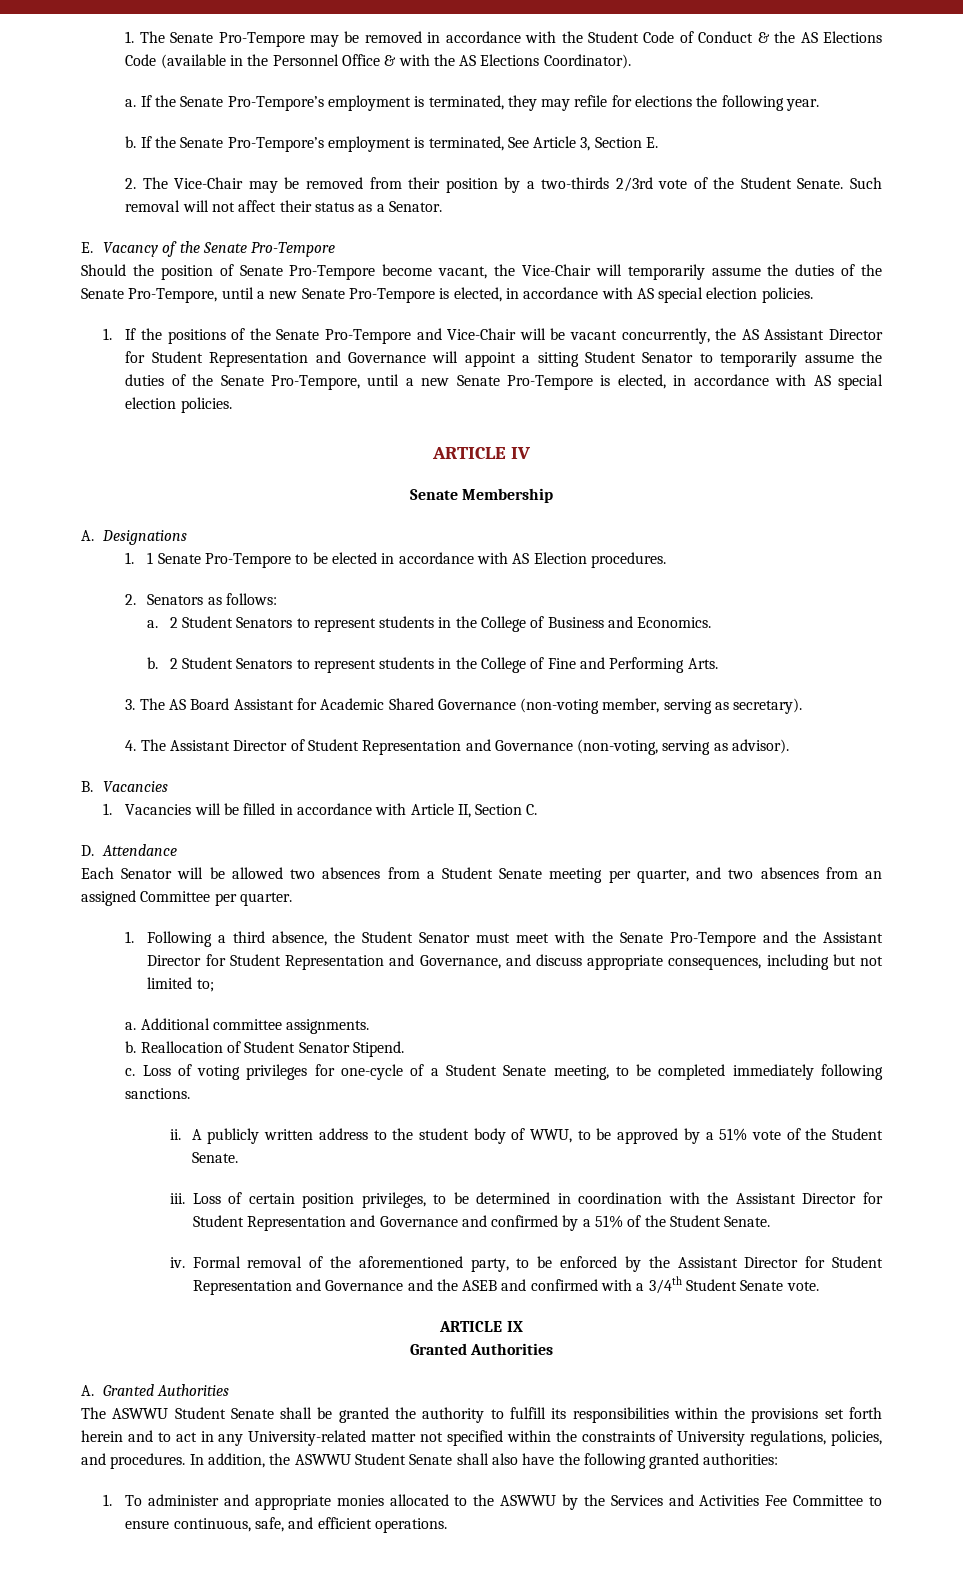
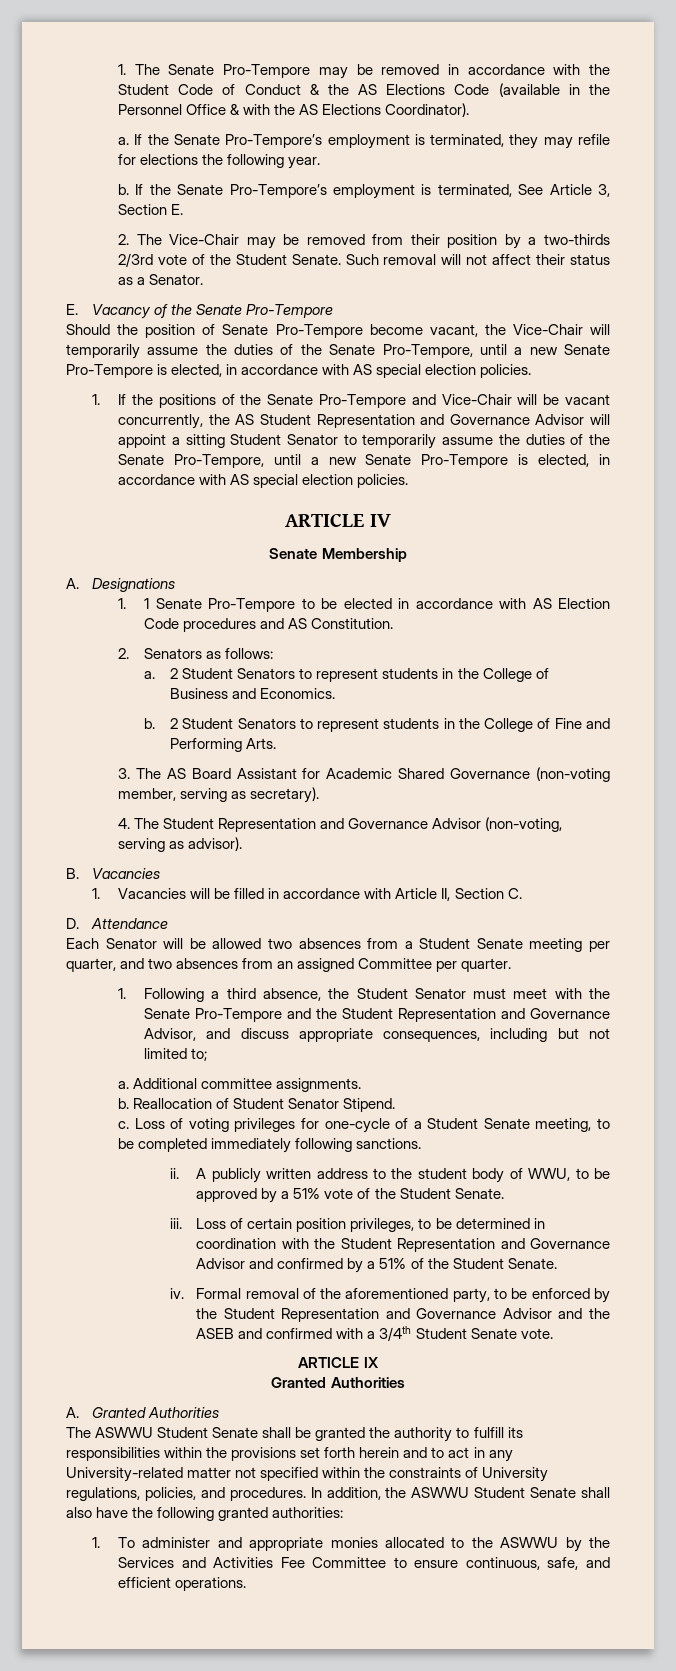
[764,329,883,340] [125,351,426,367] Assistant Director for Student Representation and Governance -> [259,414,585,428] Student Representation and Governance Advisor
[590,552,666,568] procedures. -> [144,618,394,632] Code procedures and AS Constitution.
[169,739,573,755] Assistant Director of Student Representation and Governance -> [163,818,482,832] Student Representation and Governance Advisor
[822,932,883,943] [147,954,501,970] Assistant Director for Student Representation and Governance, -> [342,1008,611,1022] [144,1028,197,1041] Student Representation and Governance Advisor,
[735,1192,883,1204] [192,1215,458,1231] Assistant Director for Student Representation and Governance -> [340,1238,610,1252] [196,1258,246,1269] Student Representation and Governance Advisor
[677,1256,883,1268] [192,1279,404,1295] Assistant Director for Student Representation and Governance -> [223,1308,552,1322] Student Representation and Governance Advisor

